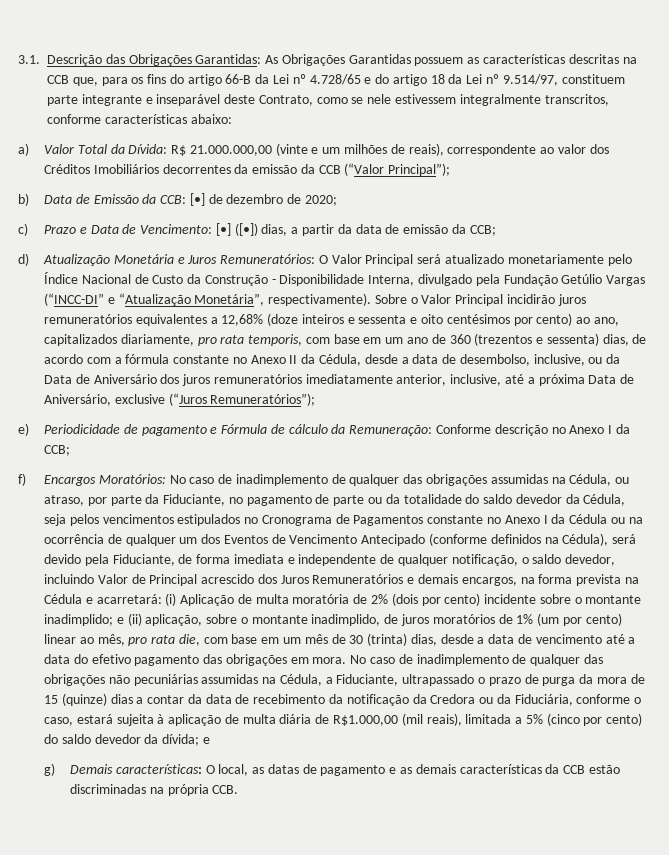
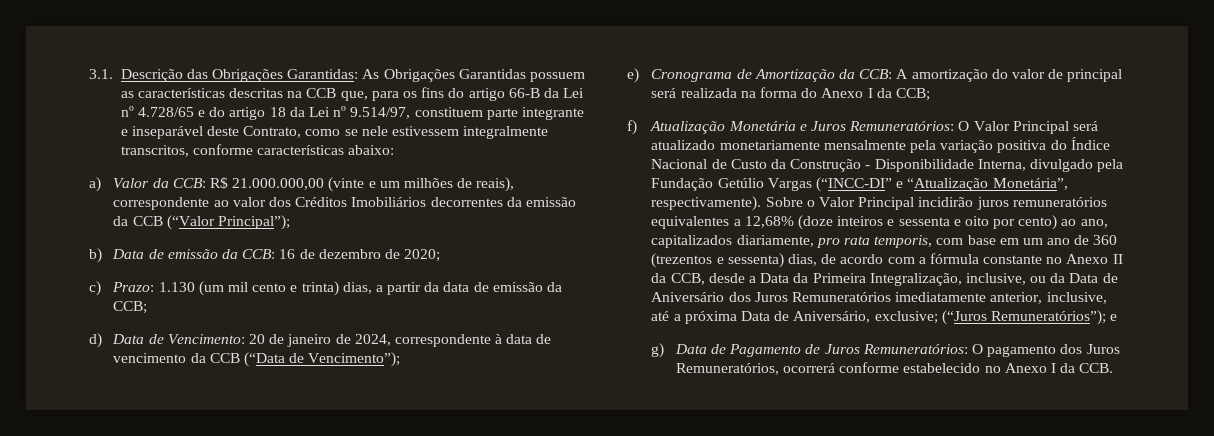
[77,144,168,154] Total da Dívida: -> [152,178,206,188] da CCB:
[93,193,205,206] Emissão da CCB: [•] -> [167,249,296,259] emissão da CCB: 16
[43,223,258,236] Prazo e Data de Vencimento: [•] ([•]) -> [112,281,339,296] Prazo: 1.130 (um mil cento e trinta)
(29, 259) none -> [112,334,552,347] [113,352,401,367] [627,68,1123,83] [651,87,930,101] [627,120,637,135] Data de Vencimento: 20 de janeiro de 2024, correspondente à data de vencimento da CCB (“Data de Vencimento”); // e) Cronograma de Amortização da CCB: A amortização do valor de principal será realizada na forma do Anexo I da CCB; // f)
[607,254,632,266] pelo -> [823,140,1067,153] mensalmente pela variação positiva do
[446,314,510,324] centésimos -> (989, 221) none
[319,354,530,366] Cédula, desde a data de desembolso, -> [670,273,962,286] CCB, desde a Data da Primeira Integralização,
[182,374,302,386] juros remuneratórios -> [754,292,891,302] Juros Remuneratórios
[114,394,165,404] exclusive -> [874,311,938,324] exclusive;
[18,423,630,436] [43,445,70,456] [18,473,630,486] [43,494,626,506] [43,514,643,526] [43,533,637,546] [43,554,616,566] [43,574,639,586] [43,593,642,606] [43,613,622,626] [43,633,636,646] [43,654,603,666] [43,674,645,686] [43,693,642,706] [43,713,643,726] [43,734,210,746] [43,763,620,776] [69,784,209,796] // e) Periodicidade de pagamento e Fórmula de cálculo da Remuneração: Conforme descrição no Anexo I da CCB; // f) Encargos Moratórios: No caso de inadimplemento de qualquer das obrigações assumidas na Cédula, ou atraso, por parte da Fiduciante, no pagamento de parte ou da totalidade do saldo devedor da Cédula, seja pelos vencimentos estipulados no Cronograma de Pagamentos constante no Anexo I da Cédula ou na ocorrência de qualquer um dos Eventos de Vencimento Antecipado (conforme definidos na Cédula), será devido pela Fiduciante, de forma imediata e independente de qualquer notificação, o saldo devedor, incluindo Valor de Principal acrescido dos Juros Remuneratórios e demais encargos, na forma prevista na Cédula e acarretará: (i) Aplicação de multa moratória de 2% (dois por cento) incidente sobre o montante inadimplido; e (ii) aplicação, sobre o montante inadimplido, de juros moratórios de 1% (um por cento) linear ao mês, pro rata die, com base em um mês de 30 (trinta) dias, desde a data de vencimento até a data do efetivo pagamento das obrigações em mora. No caso de inadimplemento de qualquer das obrigações não pecuniárias assumidas na Cédula, a Fiduciante, ultrapassado o prazo de purga da mora de 15 (quinze) dias a contar da data de recebimento da notificação da Credora ou da Fiduciária, conforme o caso, estará sujeita à aplicação de multa diária de R$1.000,00 (mil reais), limitada a 5% (cinco por cento) do saldo devedor da dívida; e // g) Demais características: O local, as datas de pagamento e as demais características da CCB estão discriminadas na própria -> [1110,314,1118,321] [651,343,1120,358] [675,362,1076,375] e // g) Data de Pagamento de Juros Remuneratórios: O pagamento dos Juros Remuneratórios, ocorrerá conforme estabelecido no Anexo I da

